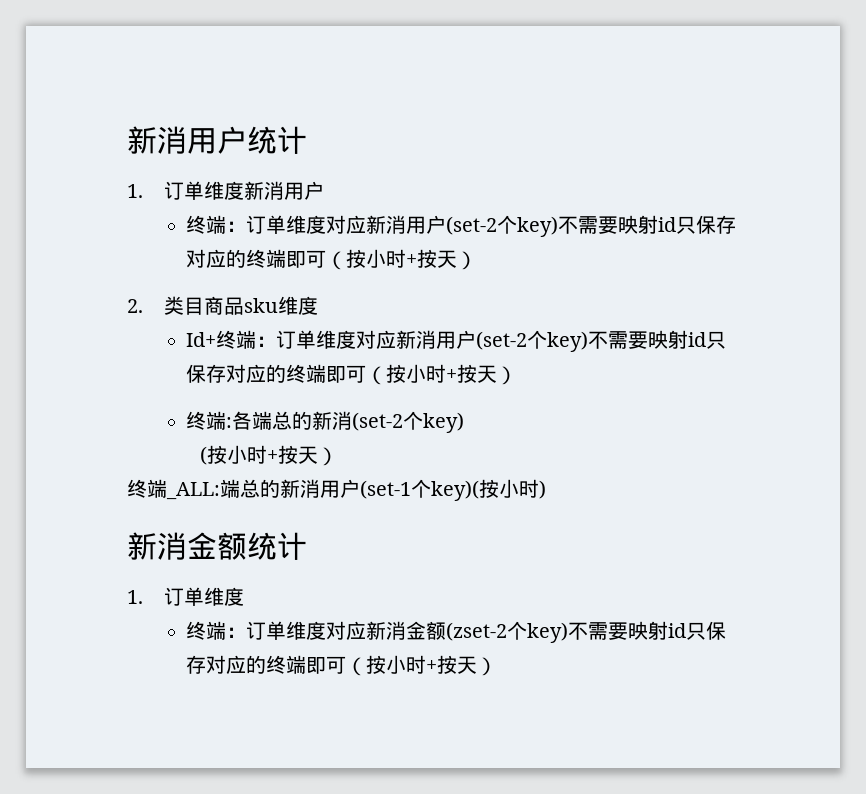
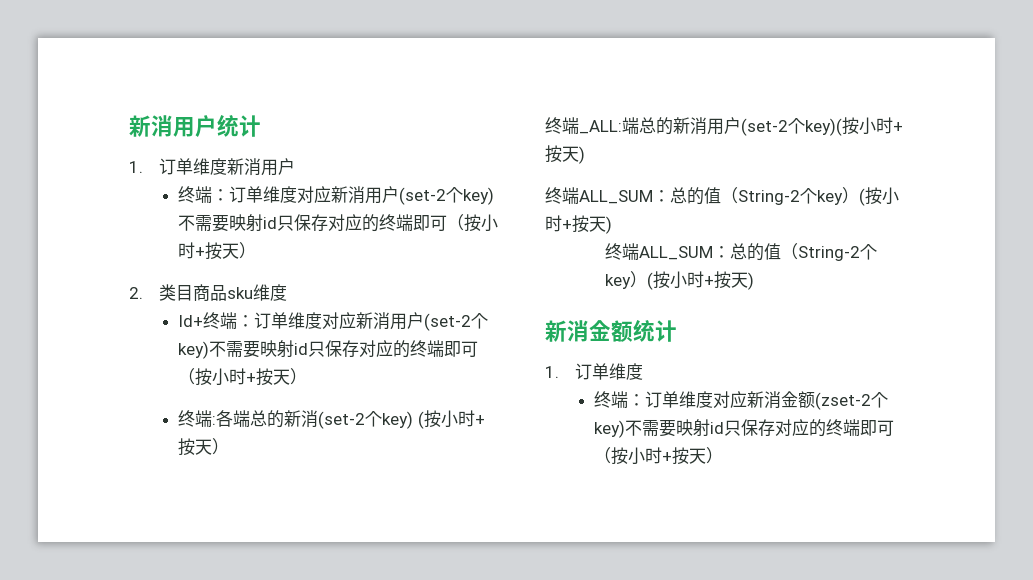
(464, 422) // -> (413, 420) none
[360,480,411,499] (set-1 -> [741,118,788,136] (set-2
(539, 488) none -> [893,122,903,132] [545,145,585,164] [545,187,899,206] [545,215,612,234] [605,243,878,261] [605,271,749,290] +按天) // 终端ALL_SUM：总的值（String-2个key）(按小时+按天) // 终端ALL_SUM：总的值（String-2个key）(按小时+按天

